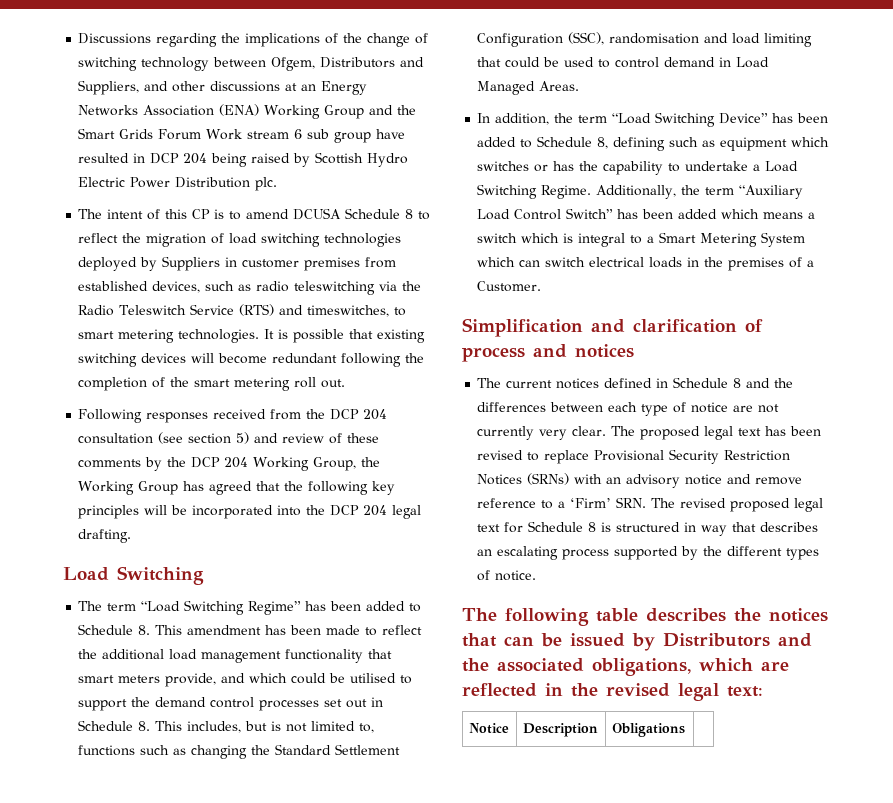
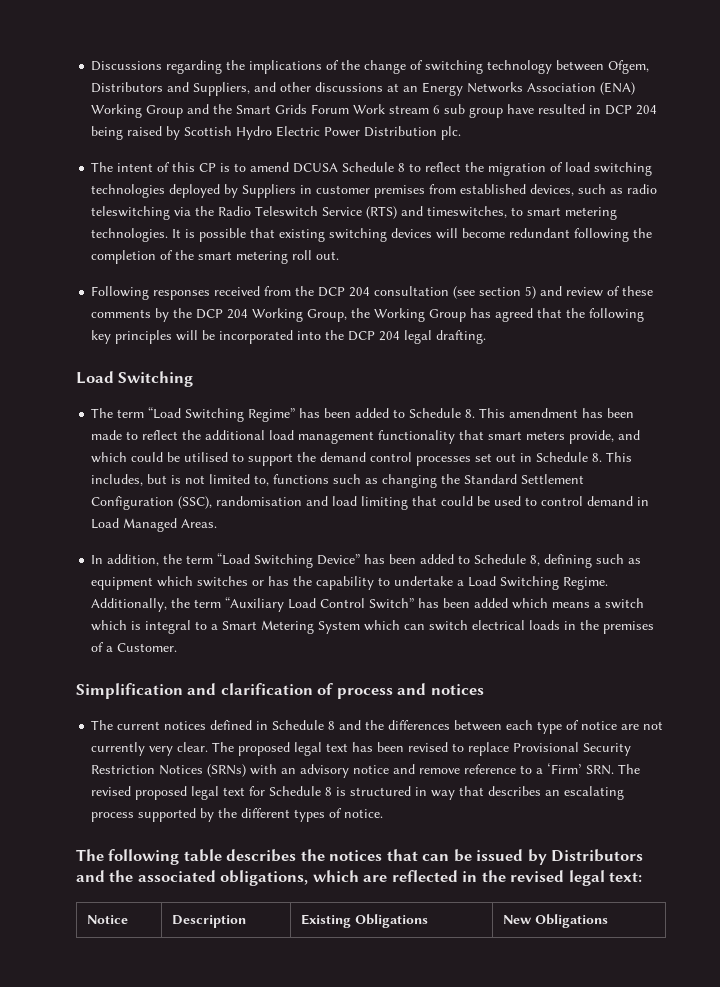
(598, 730) none -> [300,914,351,928] Existing
(685, 730) none -> [502,914,608,928] New Obligations

